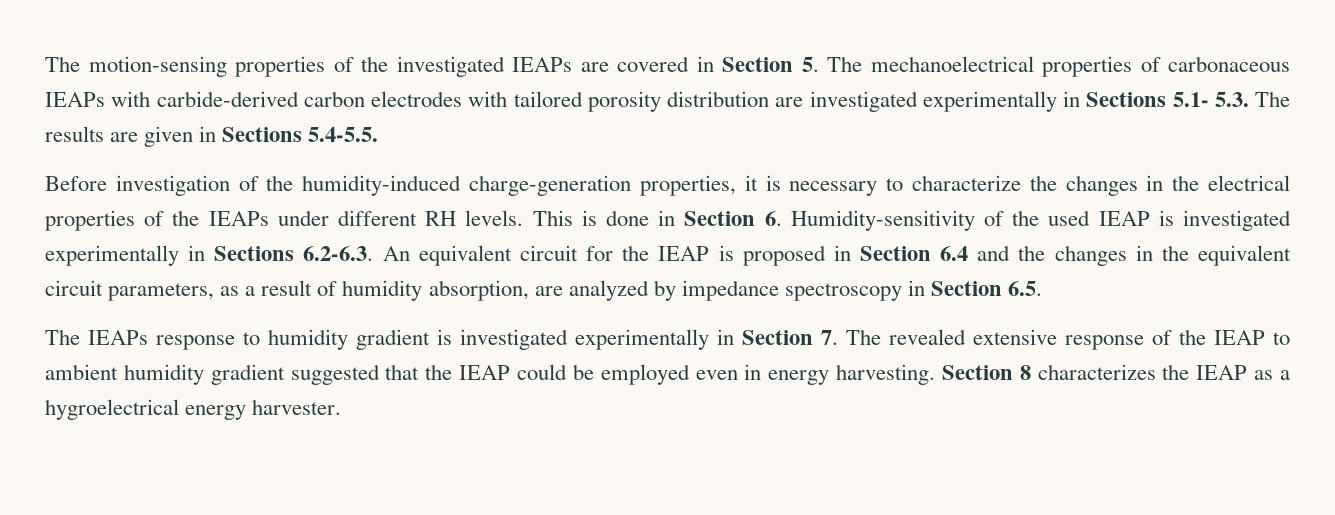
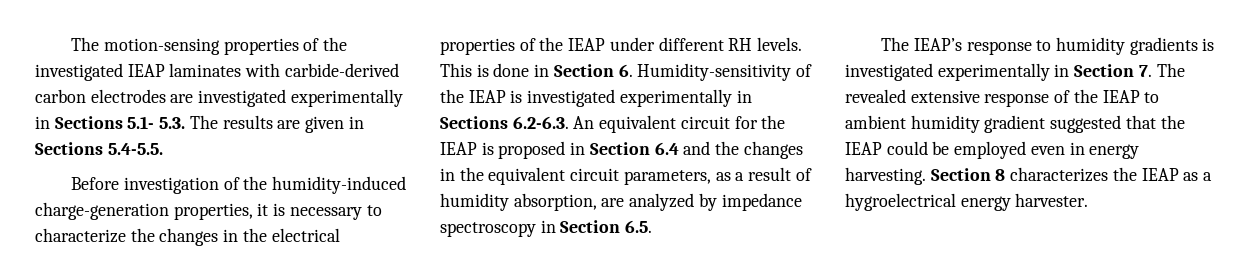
[512,56,1290,77] [45,91,769,112] IEAPs are covered in Section 5. The mechanoelectrical properties of carbonaceous IEAPs with carbide-derived carbon electrodes with tailored porosity distribution -> [127,63,399,77] [35,89,166,103] IEAP laminates with carbide-derived carbon electrodes
[208,211,269,226] IEAPs -> [568,38,606,51] IEAP
[1048,210,1091,226] used -> (464, 96) none
[88,330,148,345] IEAPs -> [913,38,962,51] IEAP’s
[356,329,430,350] gradient -> [1129,37,1198,55] gradients

